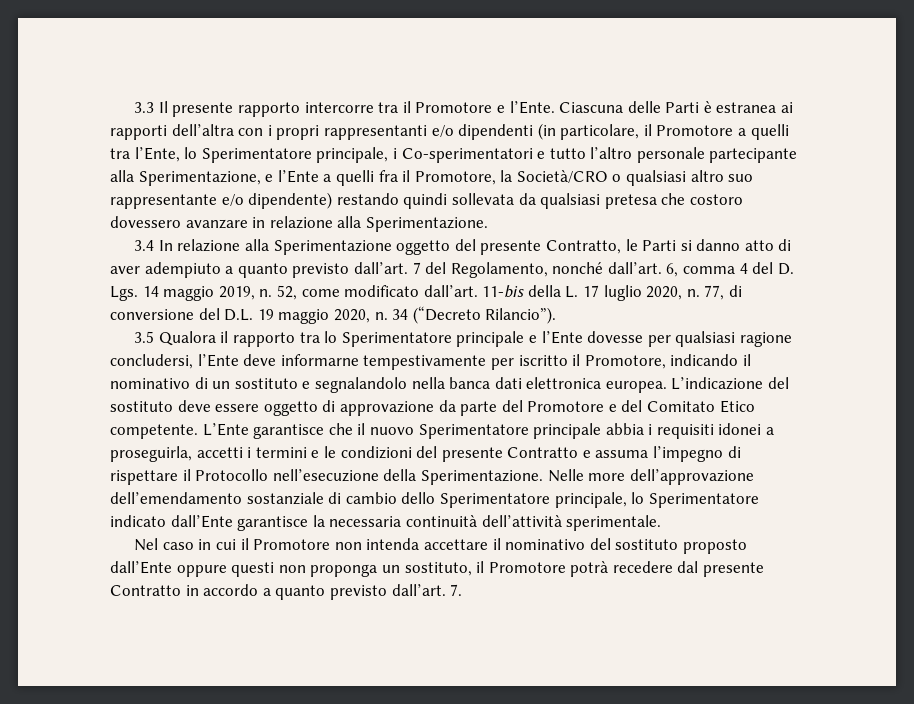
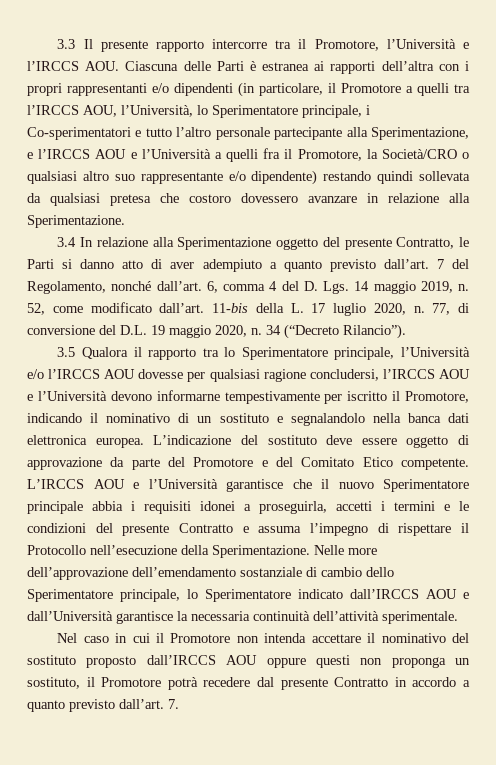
[415,101,555,114] Promotore e l’Ente. -> [314,39,469,51] [27,61,120,71] Promotore, l’Università e l’IRCCS AOU.
[134,147,180,162] l’Ente, -> [27,105,193,117] l’IRCCS AOU, l’Università,
[277,170,319,183] l’Ente -> [38,149,211,159] l’IRCCS AOU e l’Università
[456,331,583,347] principale e l’Ente -> [334,347,471,360] [27,369,136,379] principale, l’Università e/o l’IRCCS AOU
[197,354,277,367] l’Ente deve -> [382,369,470,379] [27,391,152,401] l’IRCCS AOU e l’Università devono
[202,423,249,436] L’Ente -> [27,479,218,489] L’IRCCS AOU e l’Università
[170,515,233,528] dall’Ente -> [350,589,469,599] [27,611,113,621] dall’IRCCS AOU e dall’Università
[110,561,172,574] dall’Ente -> [146,655,258,665] dall’IRCCS AOU

